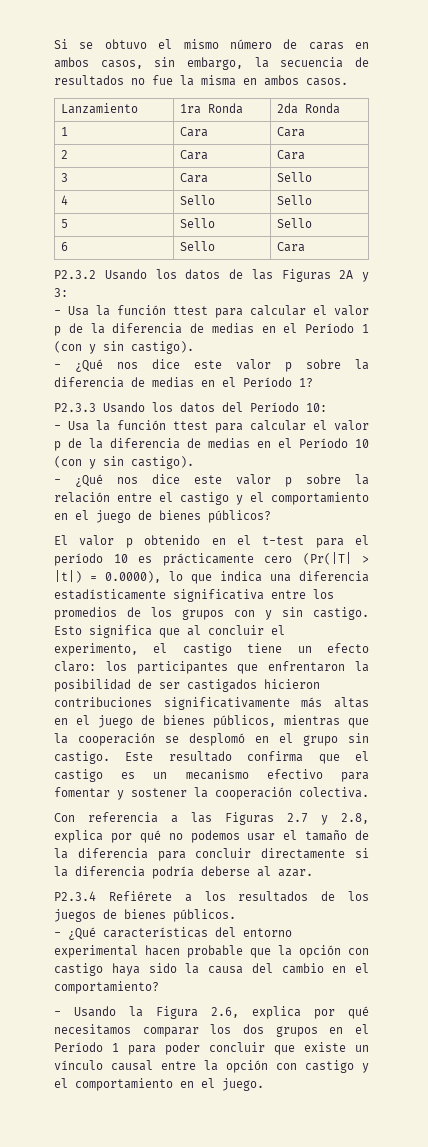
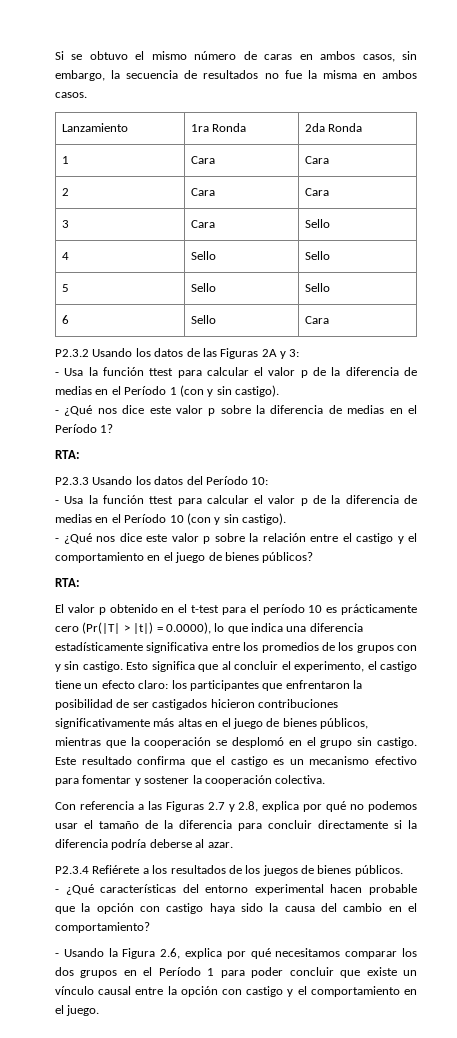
(313, 382) none -> [55,450,80,459] // RTA:
(271, 516) none -> [55,578,80,587] // RTA:

